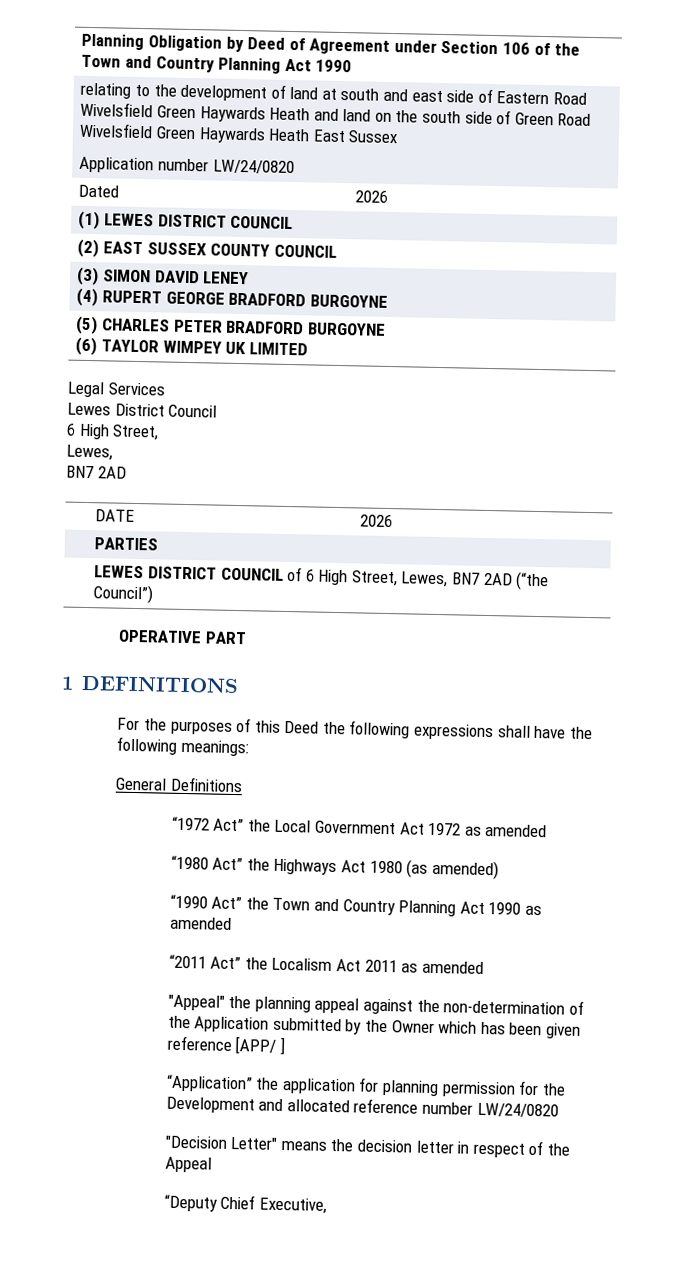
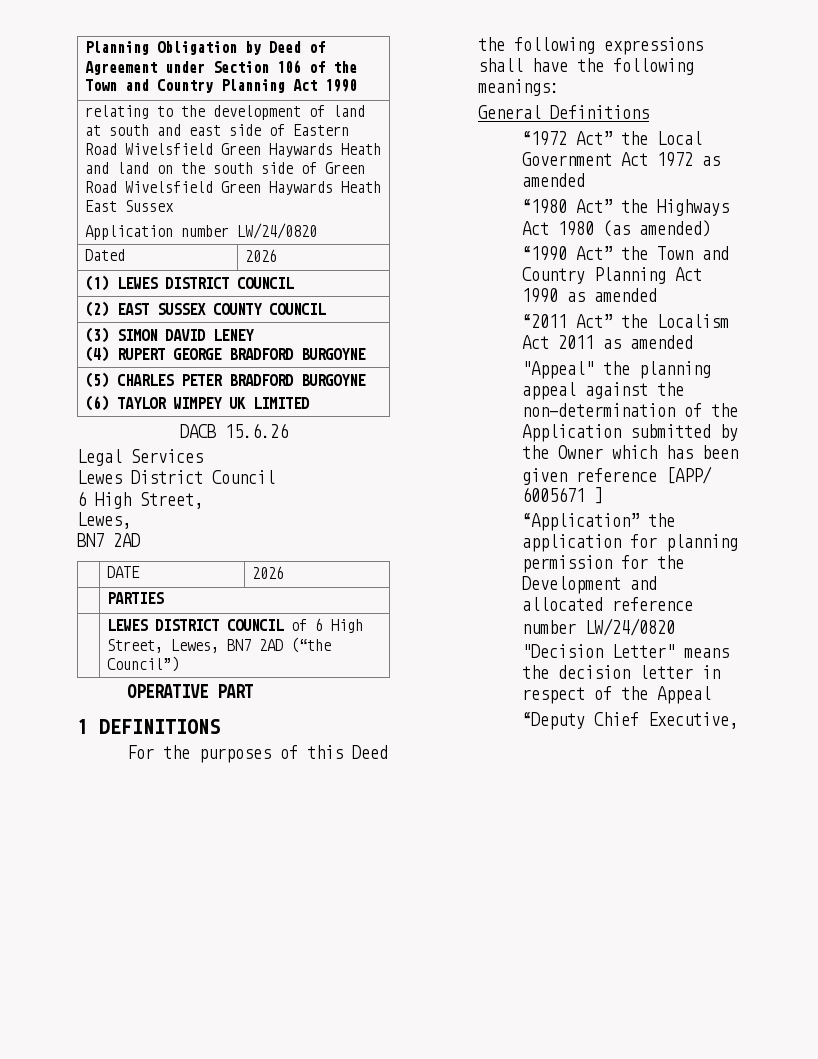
(308, 349) none -> [179,423,288,438] // DACB 15.6.26
(277, 1045) none -> [521,487,585,502] 6005671

